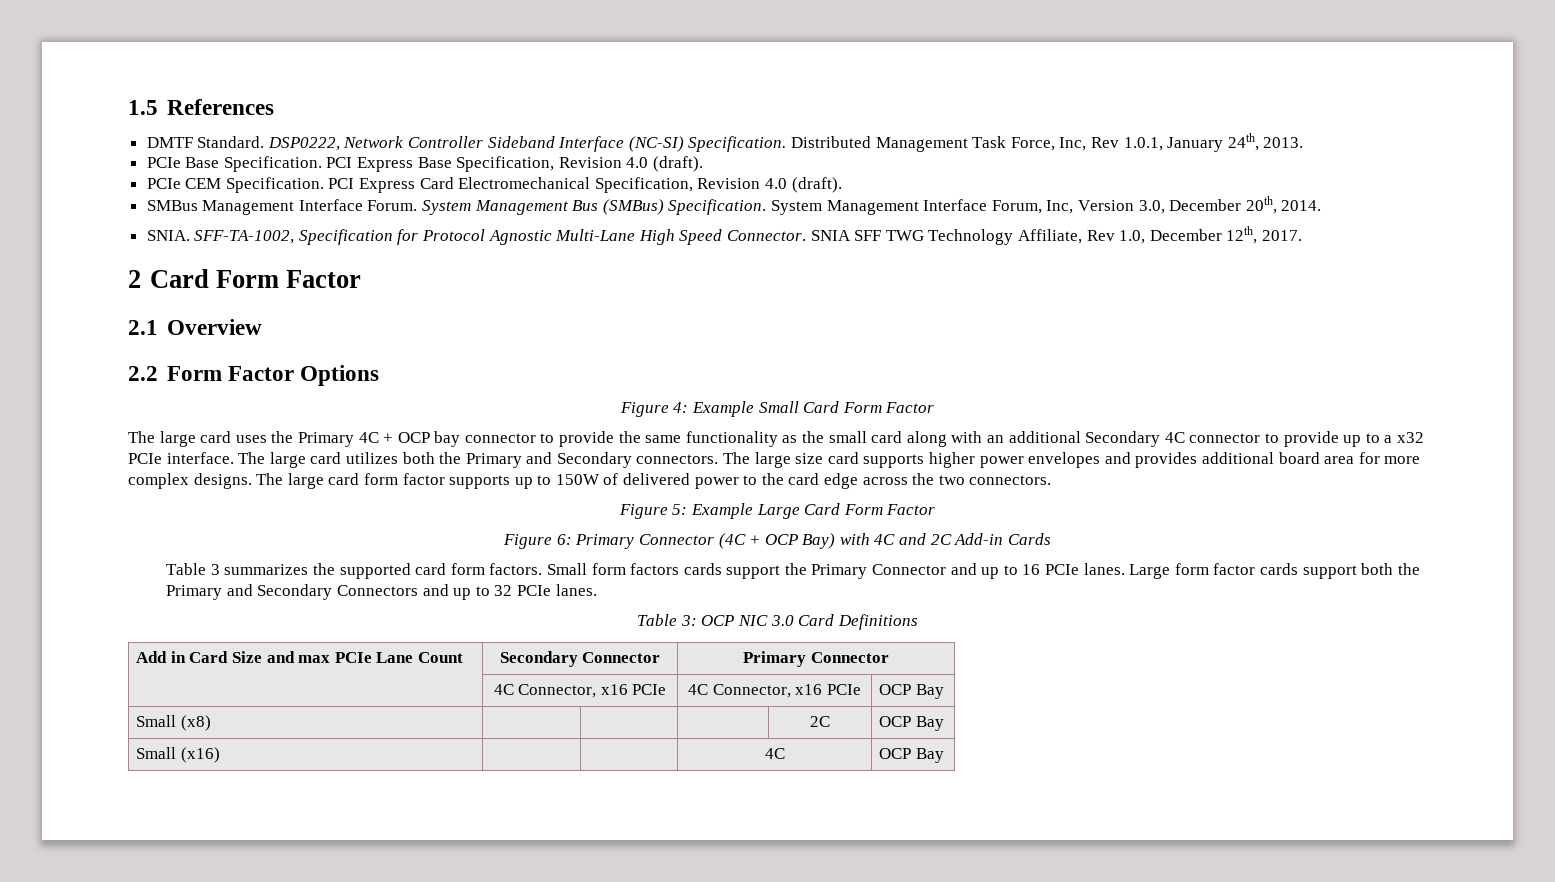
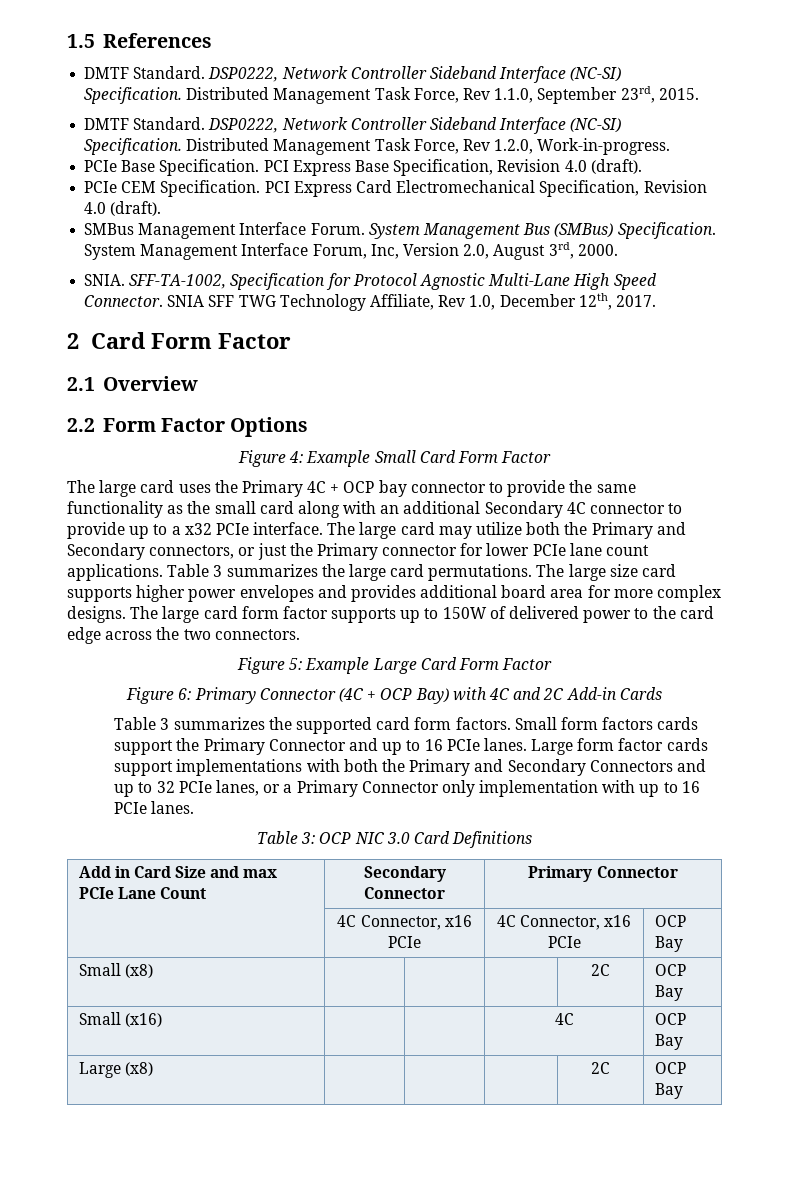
[1059,133,1304,152] Inc, Rev 1.0.1, January 24th, 2013. -> [462,86,699,104] [84,117,622,134] [84,138,671,155] Rev 1.1.0, September 23rd, 2015. // DMTF Standard. DSP0222, Network Controller Sideband Interface (NC-SI) Specification. Distributed Management Task Force, Rev 1.2.0, Work-in-progress.
[1138,196,1322,214] 3.0, December 20th, 2014. -> [463,242,618,260] 2.0, August 3rd, 2000.
[345,452,719,468] utilizes both the Primary and Secondary connectors. -> [438,522,686,539] [67,543,650,560] [67,564,533,581] may utilize both the Primary and Secondary connectors, or just the Primary connector for lower PCIe lane count applications. Table 3 summarizes the large card permutations.
(1357, 572) none -> [176,759,340,776] implementations with
(551, 590) none -> [215,780,700,797] [114,802,148,814] lanes, or a Primary Connector only implementation with up to 16 PCIe
(944, 755) none -> [78,1062,153,1078] [591,1062,610,1074] [654,1062,686,1074] [654,1083,683,1099] // Large (x8) | | | | 2C | OCP Bay

